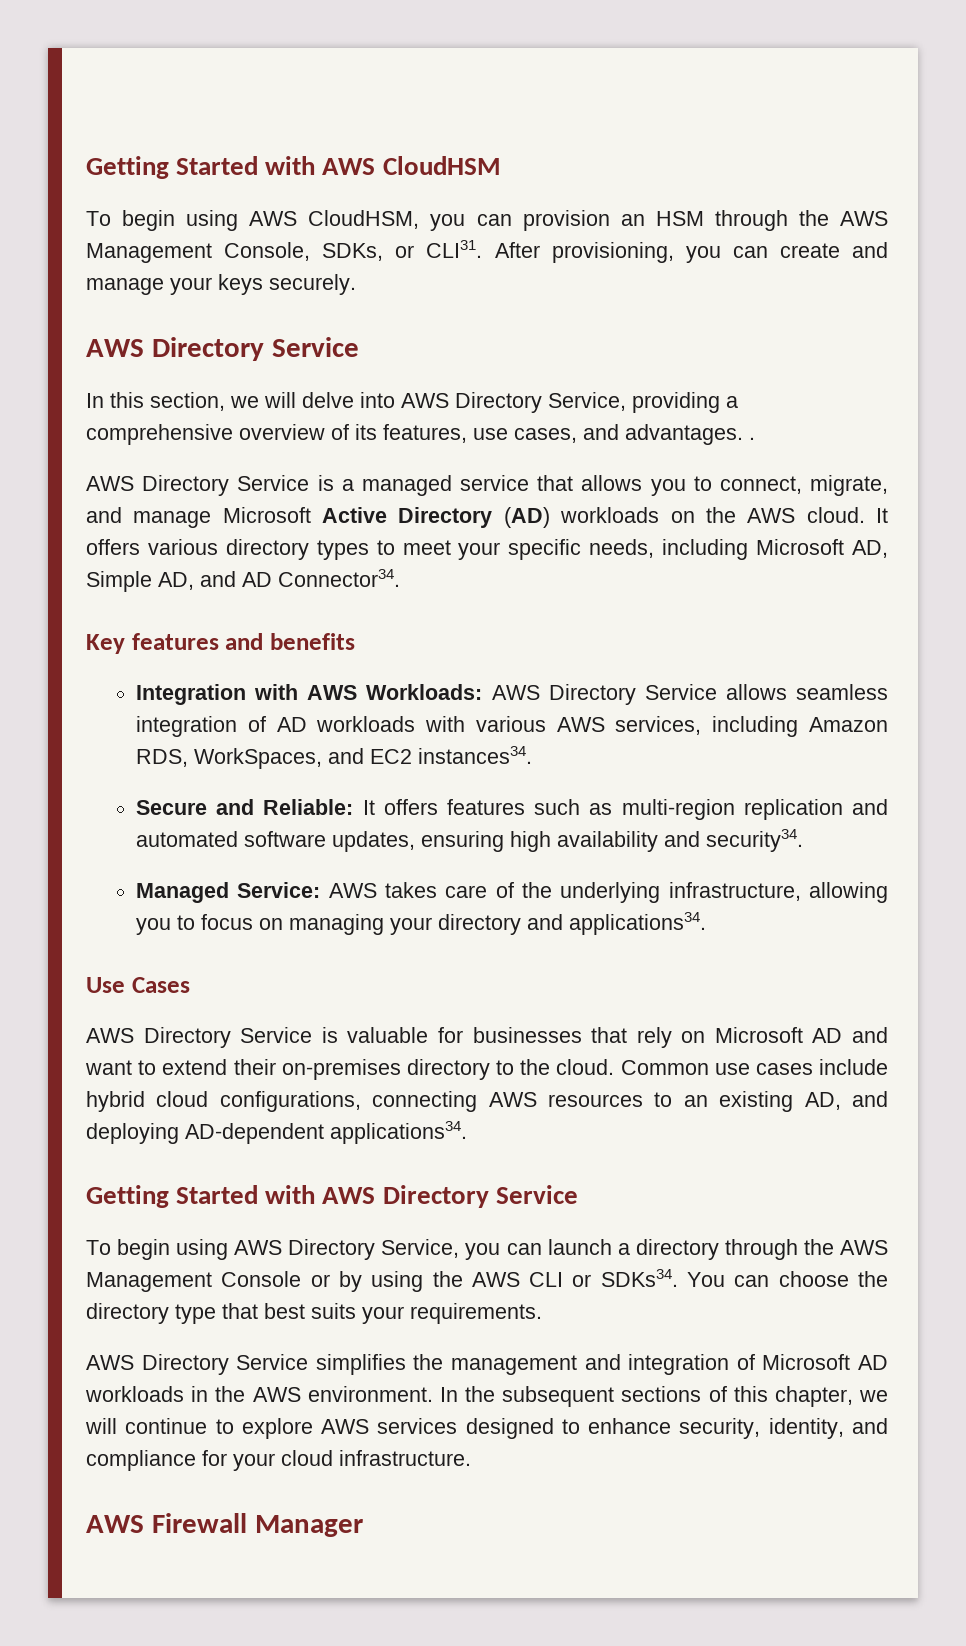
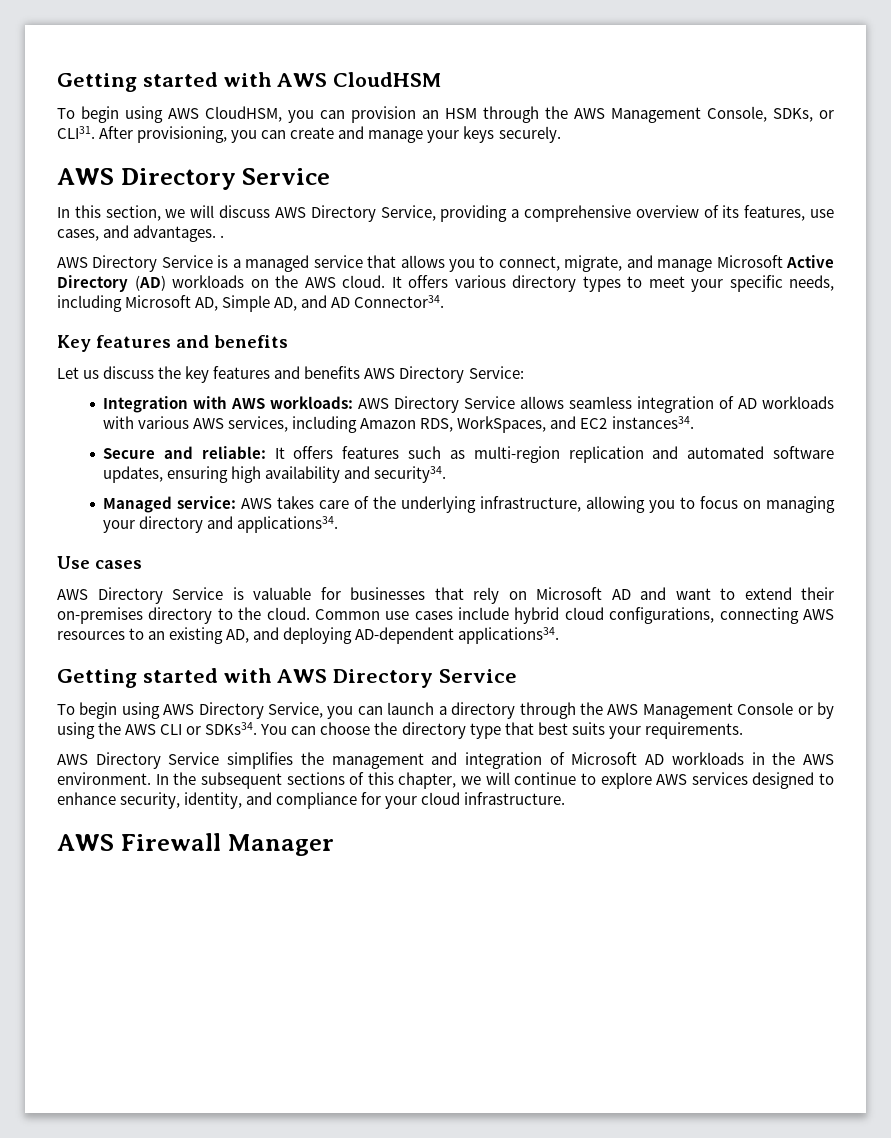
[86,156,259,179] Getting Started -> [57,72,218,92] Getting started
[302,392,395,408] delve into -> [219,205,271,218] discuss
(355, 641) none -> [57,366,524,383] // Let us discuss the key features and benefits AWS Directory Service:
[366,684,483,700] Workloads: -> [270,396,354,409] workloads:
[263,799,354,815] Reliable: -> [201,446,266,459] reliable:
[237,882,321,898] Service: -> [177,496,237,509] service:
[131,977,190,993] Cases -> [95,560,142,569] cases
[176,1185,259,1204] Started -> [142,668,218,683] started

